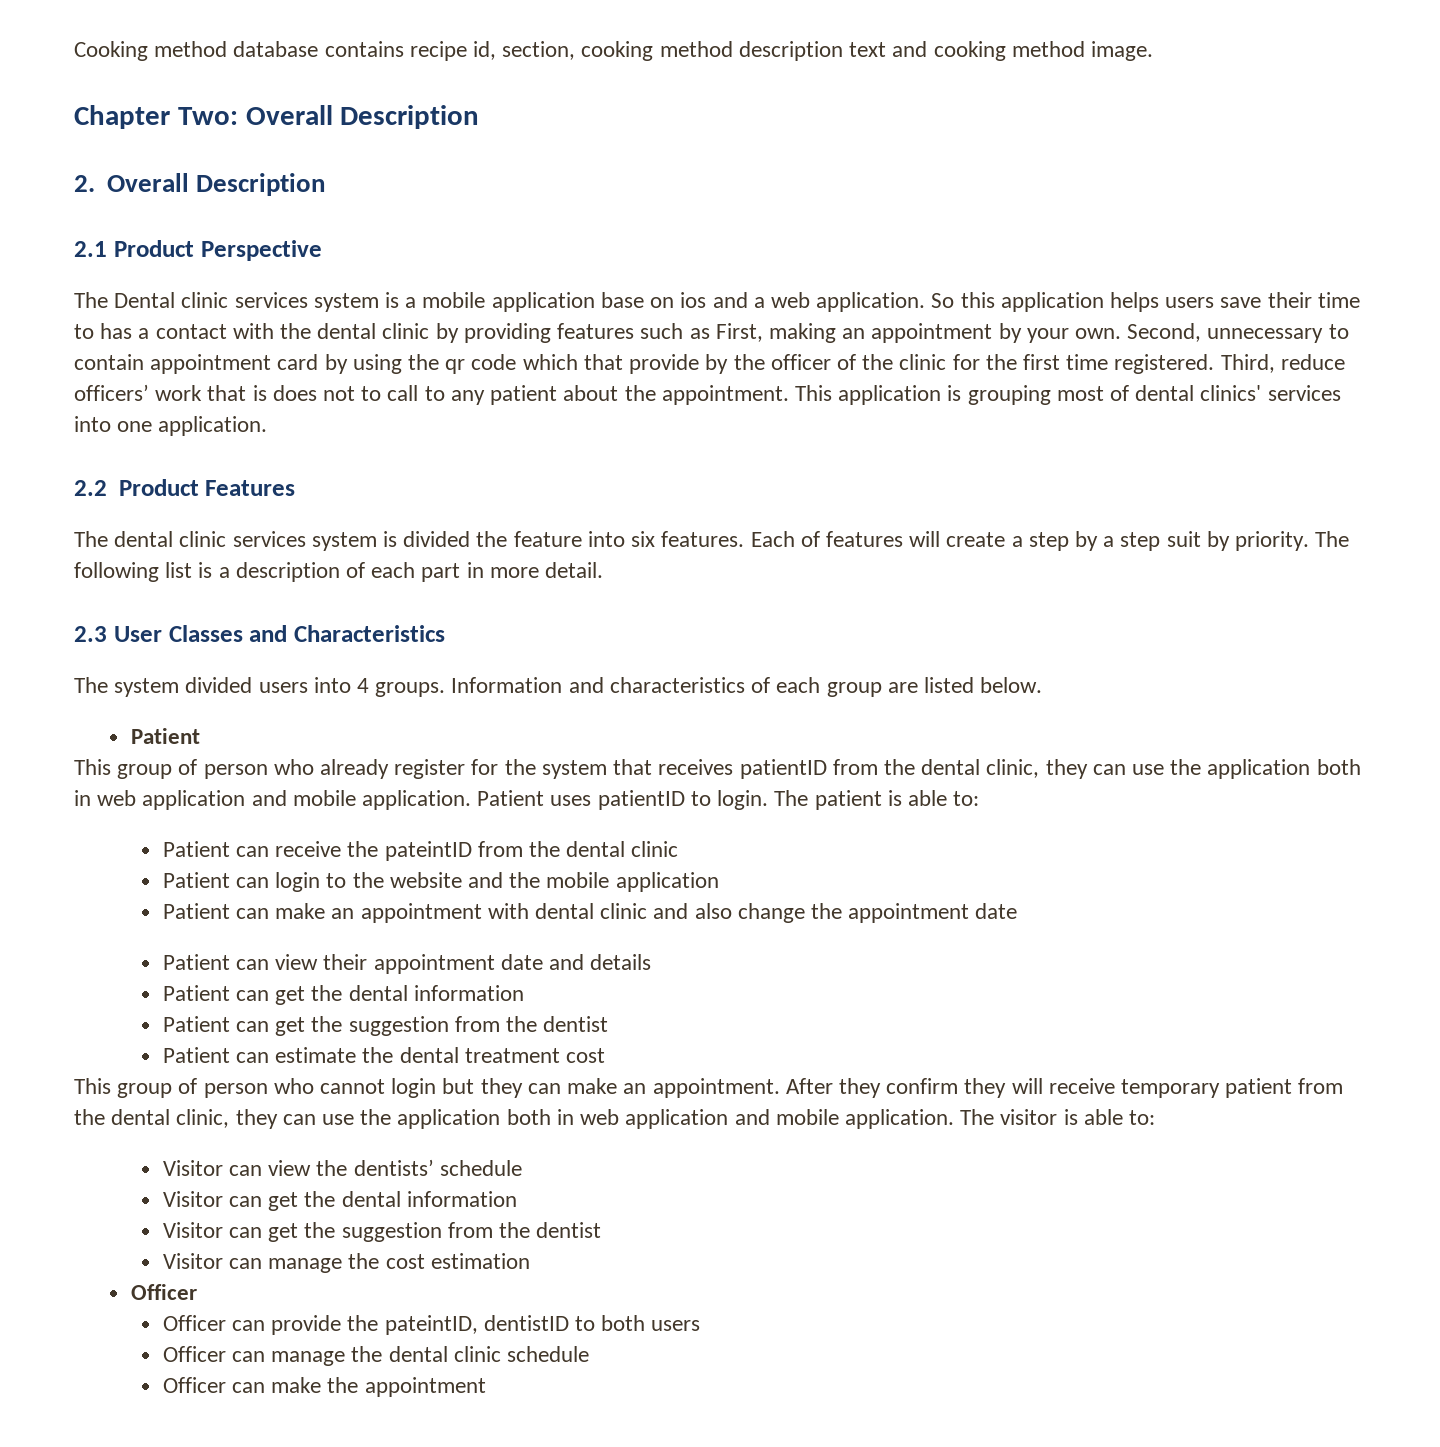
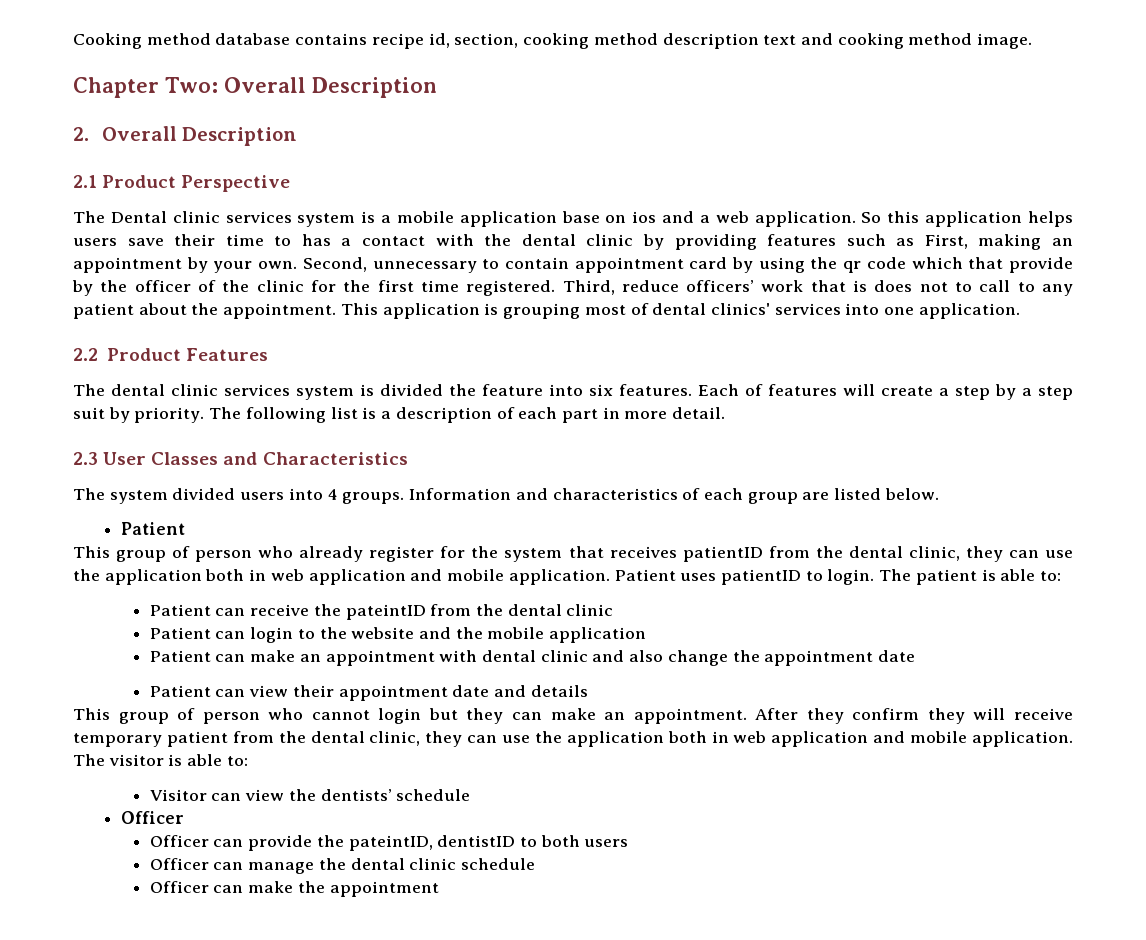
[162,985,524,1005] [162,1016,609,1036] [162,1047,606,1063] // Patient can get the dental information // Patient can get the suggestion from the dentist // Patient can estimate the dental treatment cost -> (588, 691) none
[162,1191,517,1211] [162,1222,602,1242] [162,1253,530,1273] // Visitor can get the dental information // Visitor can get the suggestion from the dentist // Visitor can manage the cost estimation -> (471, 795) none

